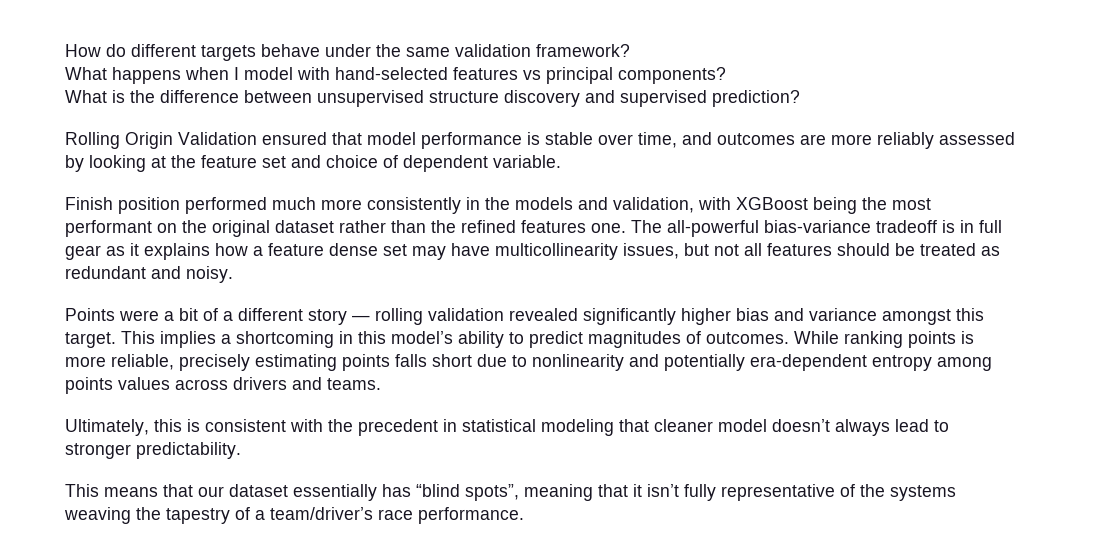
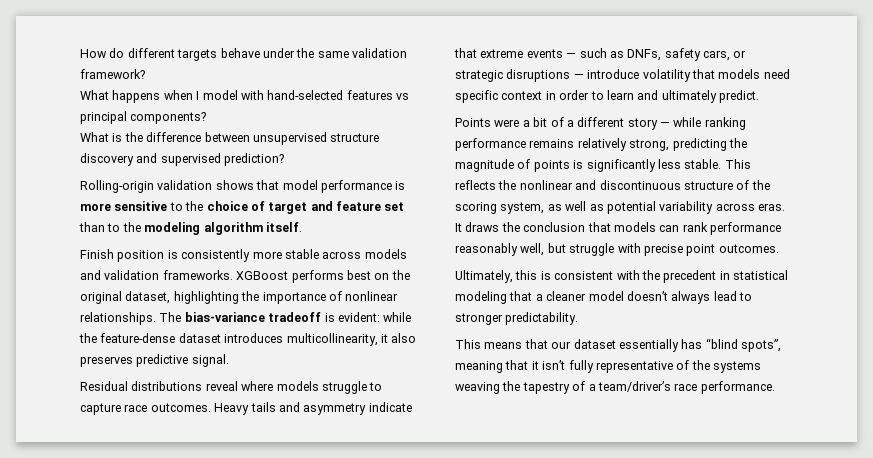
[65,132,1015,149] [65,155,561,172] [65,197,931,214] [65,220,1002,237] [65,243,1000,260] [65,266,233,283] Rolling Origin Validation ensured that model performance is stable over time, and outcomes are more reliably assessed by looking at the feature set and choice of dependent variable. // Finish position performed much more consistently in the models and validation, with XGBoost being the most performant on the original dataset rather than the refined features one. The all-powerful bias-variance tradeoff is in full gear as it explains how a feature dense set may have multicollinearity issues, but not all features should be treated as redundant and noisy. -> [80,180,406,193] [80,201,405,214] [79,222,302,235] [80,249,407,262] [80,270,410,283] [80,291,399,304] [80,312,412,325] [79,333,417,346] [80,354,229,367] [80,381,383,394] [80,402,412,415] [454,48,747,61] [455,69,790,82] [455,90,759,103] Rolling-origin validation shows that model performance is more sensitive to the choice of target and feature set than to the modeling algorithm itself. // Finish position is consistently more stable across models and validation frameworks. XGBoost performs best on the original dataset, highlighting the importance of nonlinear relationships. The bias-variance tradeoff is evident: while the feature-dense dataset introduces multicollinearity, it also preserves predictive signal. // Residual distributions reveal where models struggle to capture race outcomes. Heavy tails and asymmetry indicate that extreme events — such as DNFs, safety cars, or strategic disruptions — introduce volatility that models need specific context in order to learn and ultimately predict.
[375,308,984,325] [65,331,974,348] [65,354,992,371] [65,377,381,394] rolling validation revealed significantly higher bias and variance amongst this target. This implies a shortcoming in this model’s ability to predict magnitudes of outcomes. While ranking points is more reliable, precisely estimating points falls short due to nonlinearity and potentially era-dependent entropy among points values across drivers and teams. -> [673,117,746,130] [455,138,747,151] [455,159,751,172] [455,180,770,190] [455,201,785,214] [455,222,781,235] [455,243,779,256] while ranking performance remains relatively strong, predicting the magnitude of points is significantly less stable. This reflects the nonlinear and discontinuous structure of the scoring system, as well as potential variability across eras. It draws the conclusion that models can rank performance reasonably well, but struggle with precise point outcomes.
(649, 425) none -> [535,294,543,301] a

